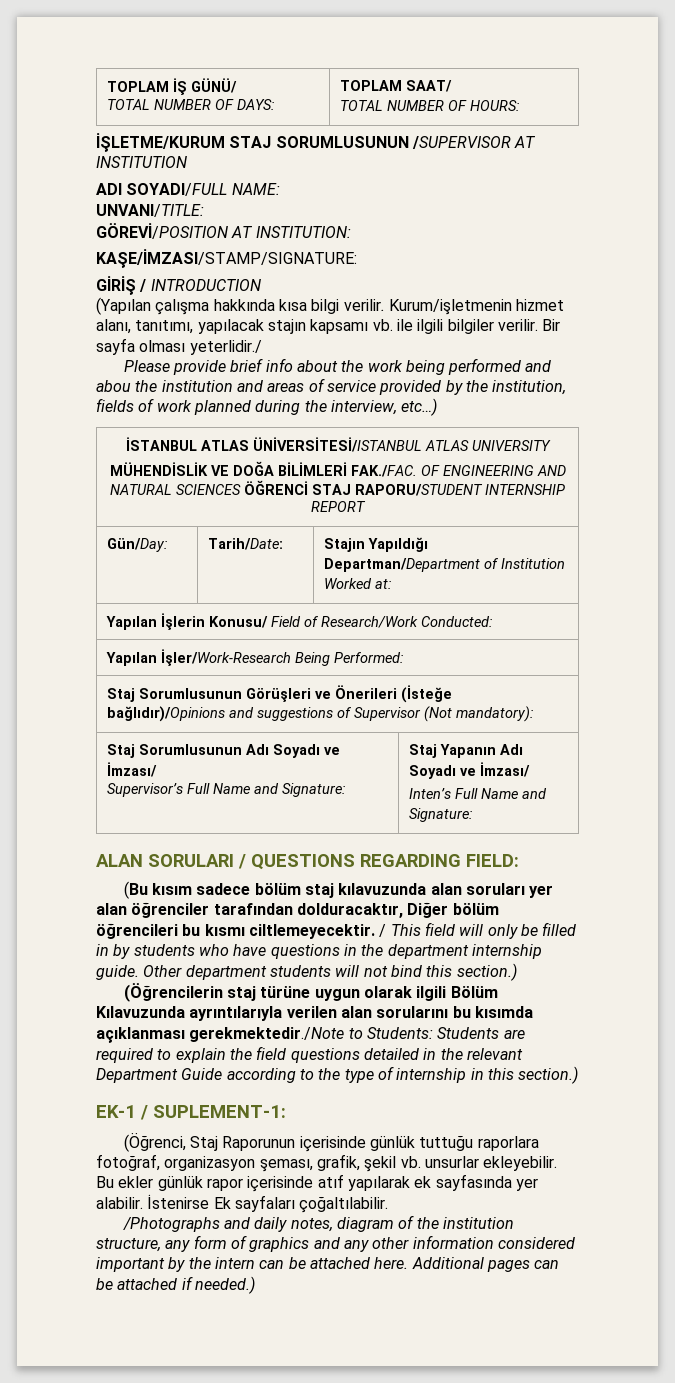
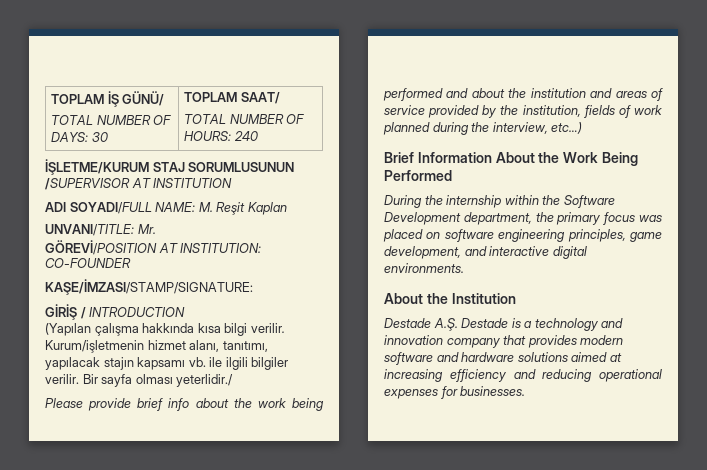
(275, 104) none -> [91,132,109,142] 30
(520, 105) none -> [233,131,259,141] 240
(280, 189) none -> [198,202,287,215] M. Reşit Kaplan
(204, 210) none -> [137,224,156,234] Mr.
(351, 232) none -> [45,258,131,268] CO-FOUNDER
[96,380,131,392] abou -> [471,88,505,98] about
[126,437,551,452] [109,461,566,477] [110,480,565,496] [311,501,366,512] [107,538,168,552] [208,538,284,550] [324,537,429,552] [324,558,566,572] [324,578,392,589] [106,613,493,630] [106,649,404,666] [107,685,453,703] [107,706,534,722] [107,744,341,758] [107,762,158,777] [107,783,346,797] [409,744,524,758] [409,762,531,779] [409,788,548,799] [409,808,473,822] [96,854,519,870] [123,881,554,899] [96,902,499,918] [96,922,577,939] [96,944,542,959] [96,963,517,981] [123,983,498,1002] [96,1006,533,1021] [96,1027,525,1043] [96,1046,523,1063] [96,1066,579,1084] [96,1105,286,1120] [123,1132,539,1152] [96,1154,558,1172] [96,1174,538,1192] [96,1194,389,1213] [122,1215,514,1232] [96,1235,575,1252] [96,1257,560,1272] [96,1276,255,1294] // İSTANBUL ATLAS ÜNİVERSİTESİ/ISTANBUL ATLAS UNIVERSITY // MÜHENDİSLİK VE DOĞA BİLİMLERİ FAK./FAC. OF ENGINEERING AND NATURAL SCIENCES ÖĞRENCİ STAJ RAPORU/STUDENT INTERNSHIP REPORT // Gün/Day: | Tarih/Date: | Stajın Yapıldığı Departman/Department of Institution Worked at: // Yapılan İşlerin Konusu/ Field of Research/Work Conducted: // Yapılan İşler/Work-Research Being Performed: // Staj Sorumlusunun Görüşleri ve Önerileri (İsteğe bağlıdır)/Opinions and suggestions of Supervisor (Not mandatory): // Staj Sorumlusunun Adı Soyadı ve İmzası/ // Supervisor’s Full Name and Signature: | Staj Yapanın Adı Soyadı ve İmzası/ // Inten’s Full Name and Signature: // ALAN SORULARI / QUESTIONS REGARDING FIELD: // (Bu kısım sadece bölüm staj kılavuzunda alan soruları yer alan öğrenciler tarafından dolduracaktır, Diğer bölüm öğrencileri bu kısmı ciltlemeyecektir. / This field will only be filled in by students who have questions in the department internship guide. Other department students will not bind this section.) // (Öğrencilerin staj türüne uygun olarak ilgili Bölüm Kılavuzunda ayrıntılarıyla verilen alan sorularını bu kısımda açıklanması gerekmektedir./Note to Students: Students are required to explain the field questions detailed in the relevant Department Guide according to the type of internship in this section.) // EK-1 / SUPLEMENT-1: // (Öğrenci, Staj Raporunun içerisinde günlük tuttuğu raporlara fotoğraf, organizasyon şeması, grafik, şekil vb. unsurlar ekleyebilir. Bu ekler günlük rapor içerisinde atıf yapılarak ek sayfasında yer alabilir. İstenirse Ek sayfaları çoğaltılabilir. // /Photographs and daily notes, diagram of the institution structure, any form of graphics and any other information considered important by the intern can be attached here. Additional pages can be attached if needed.) -> [384,152,638,166] [384,170,452,181] [384,195,615,208] [384,212,662,225] [383,229,662,242] [384,246,587,259] [384,263,464,273] [384,293,516,304] [384,318,624,331] [384,335,624,348] [384,352,622,365] [384,369,662,382] [384,386,526,399] // Brief Information About the Work Being Performed // During the internship within the Software Development department, the primary focus was placed on software engineering principles, game development, and interactive digital environments. // About the Institution // Destade A.Ş. Destade is a technology and innovation company that provides modern software and hardware solutions aimed at increasing efficiency and reducing operational expenses for businesses.

